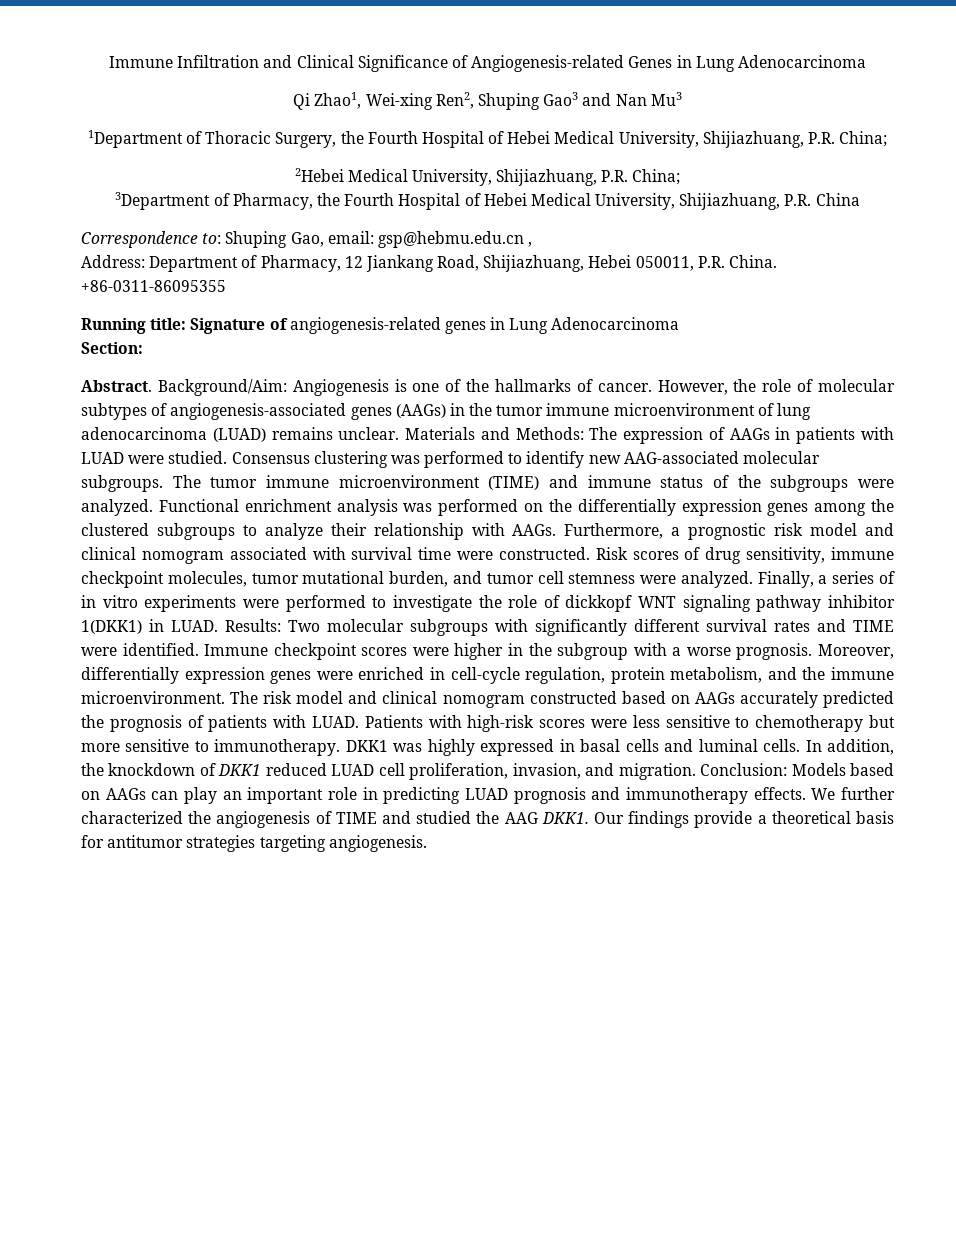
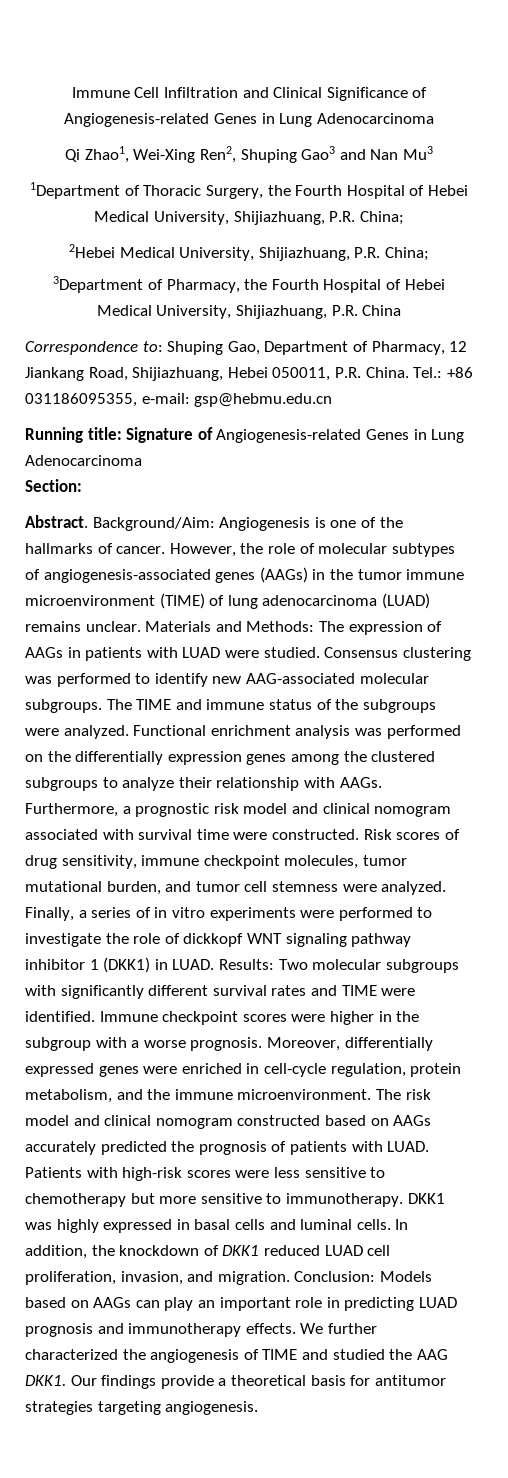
[109,56,174,68] Immune -> [71,87,160,98] Immune Cell
[365,93,433,110] Wei-xing -> [133,149,196,163] Wei-Xing
[327,231,533,248] [81,255,145,268] email: gsp@hebmu.edu.cn , // Address: -> (260, 348) none
[81,280,226,292] +86-0311-86095355 -> [413,367,473,378] [25,393,333,407] Tel.: +86 031186095355, e-mail: gsp@hebmu.edu.cn
[289,317,486,334] angiogenesis-related genes -> [216,429,409,443] Angiogenesis-related Genes
(755, 409) none -> [159,593,205,609] (TIME)
[210,475,540,490] tumor immune microenvironment (TIME) -> [136,699,172,710] TIME
[81,620,142,634] 1(DKK1) -> [89,957,151,973] 1 (DKK1)
[184,667,265,684] expression -> [25,1063,94,1077] expressed

